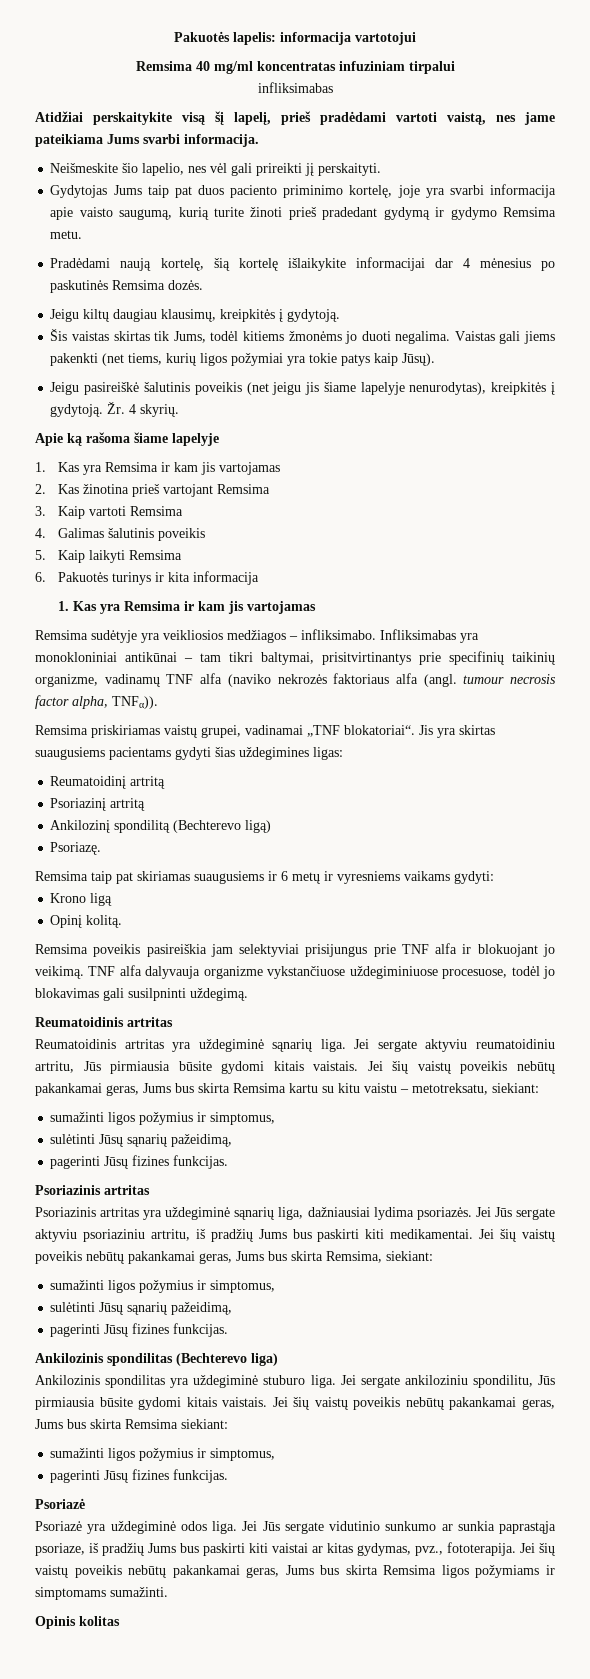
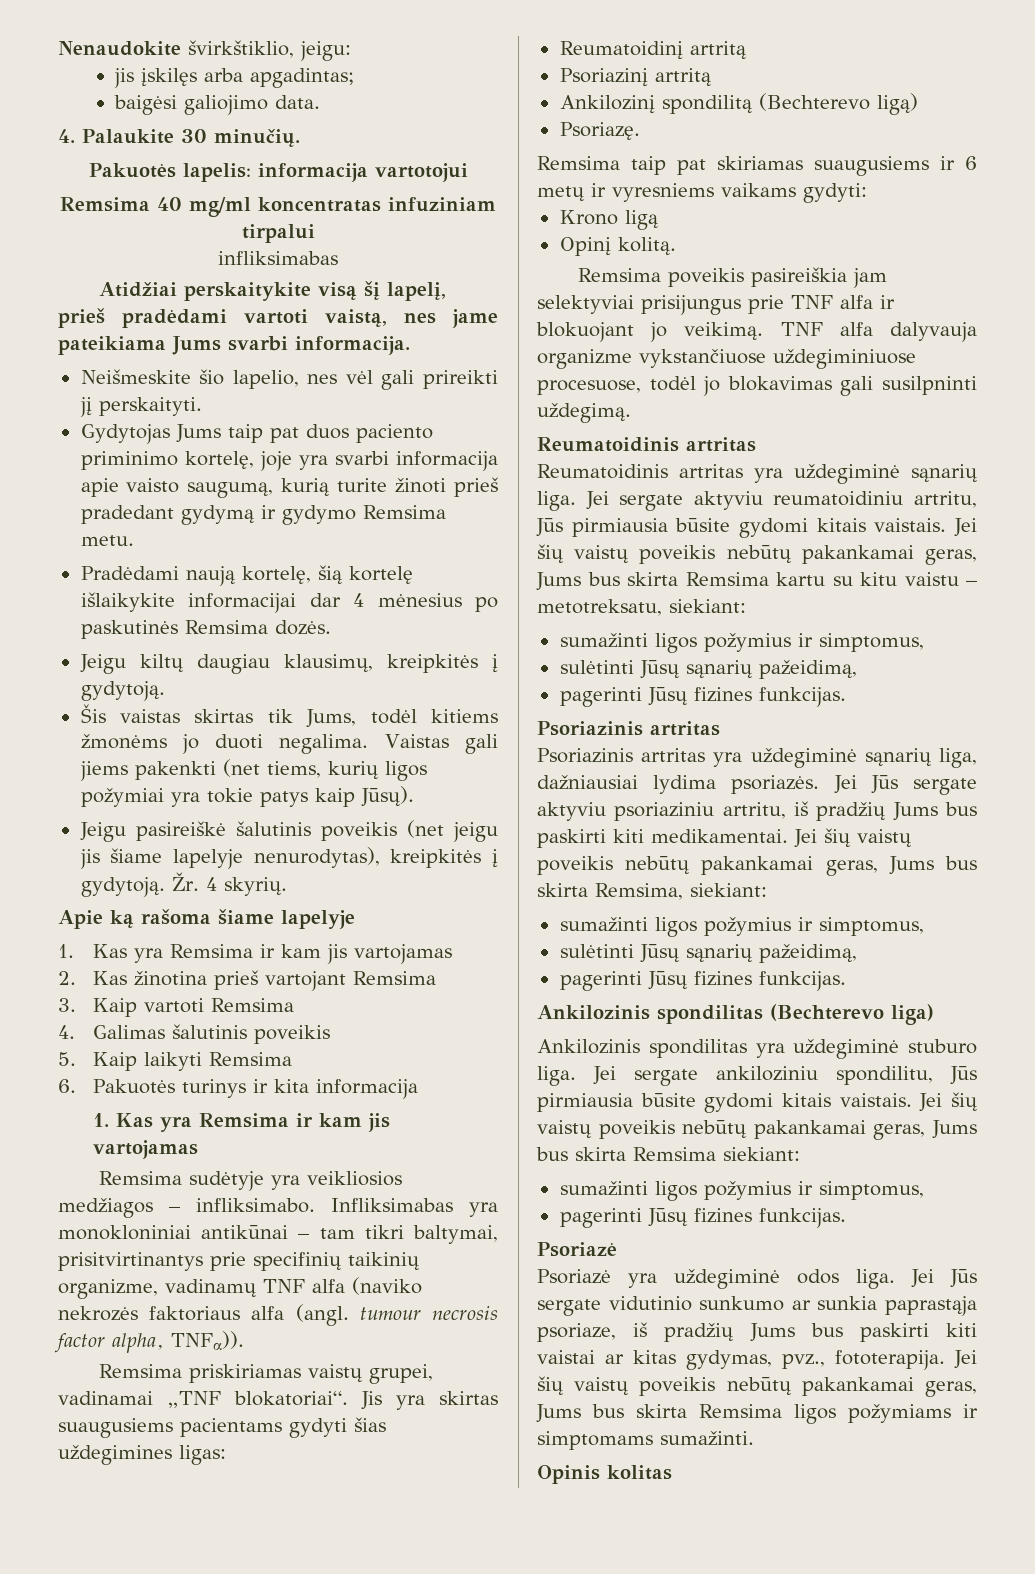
(174, 36) none -> [58,40,351,61] [114,68,355,88] [114,95,321,115] [58,129,300,147] Nenaudokite švirkštiklio, jeigu: // jis įskilęs arba apgadintas; // baigėsi galiojimo data. // 4. Palaukite 30 minučių. //

